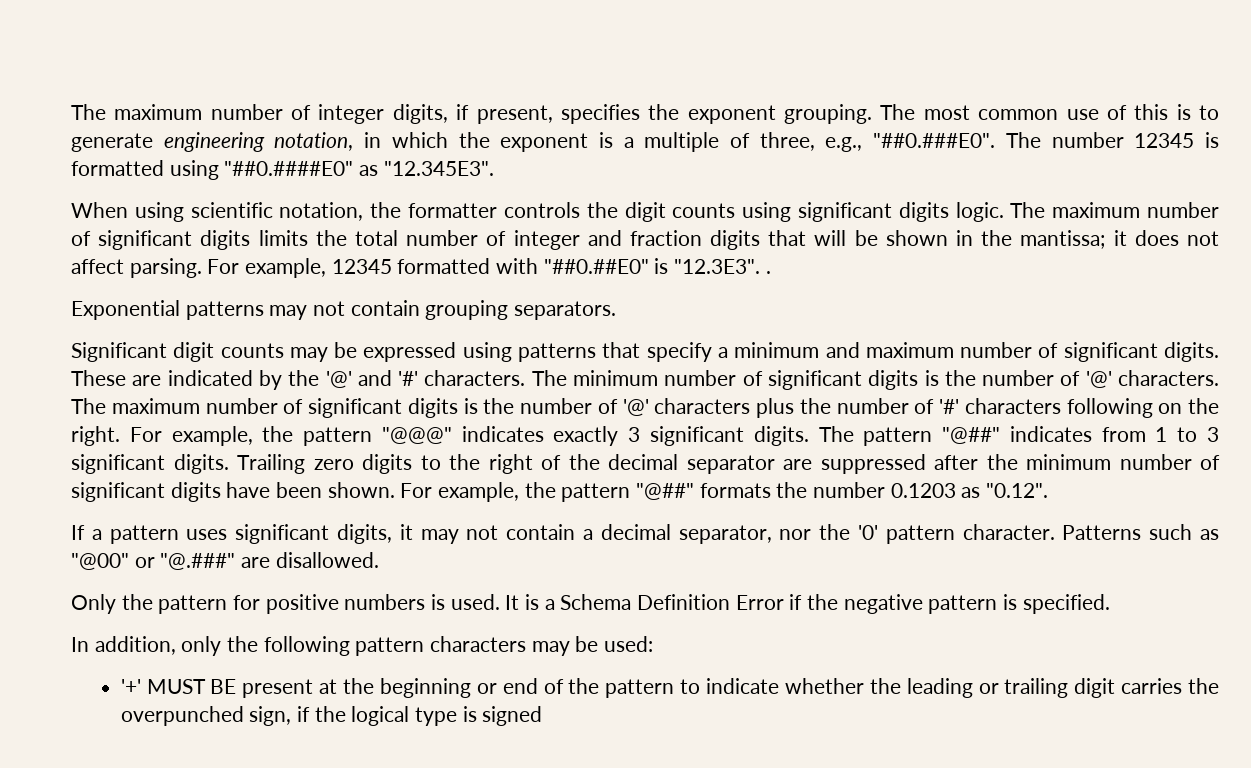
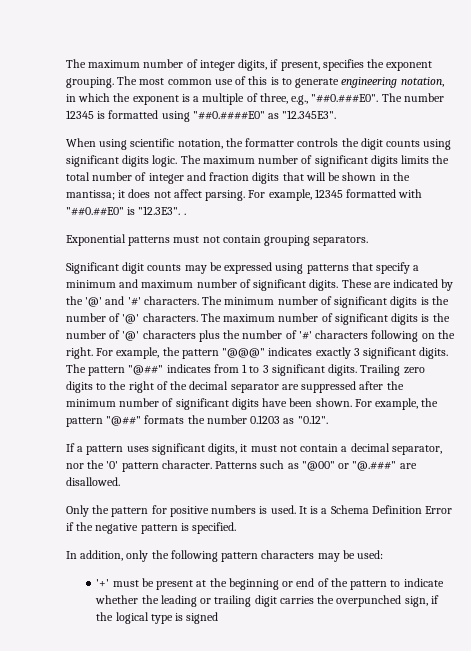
[269,305,308,320] may -> [173,236,200,243] must
[420,529,459,544] may -> [250,445,277,452] must
[146,679,237,694] MUST BE -> [112,578,154,587] must be

